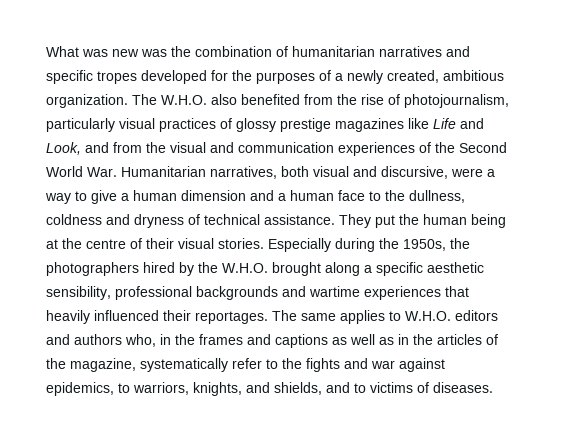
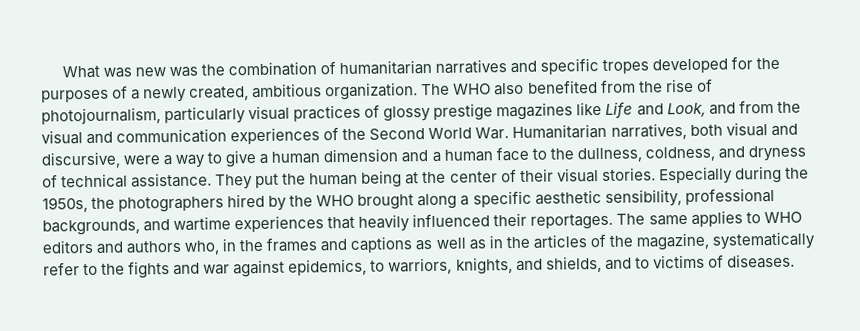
[161,95,207,105] W.H.O. -> [453,83,492,95] WHO
[46,214,102,225] coldness -> [644,146,715,162] coldness,
[86,239,126,249] centre -> [449,171,498,183] center
[222,263,268,273] W.H.O. -> [316,194,355,207] WHO
[196,286,278,300] backgrounds -> [42,219,140,236] backgrounds,
[405,311,451,321] W.H.O. -> [763,211,802,224] WHO

